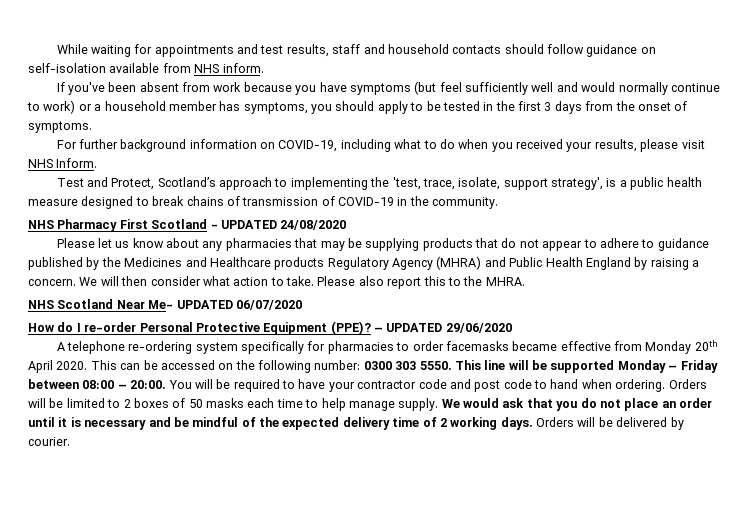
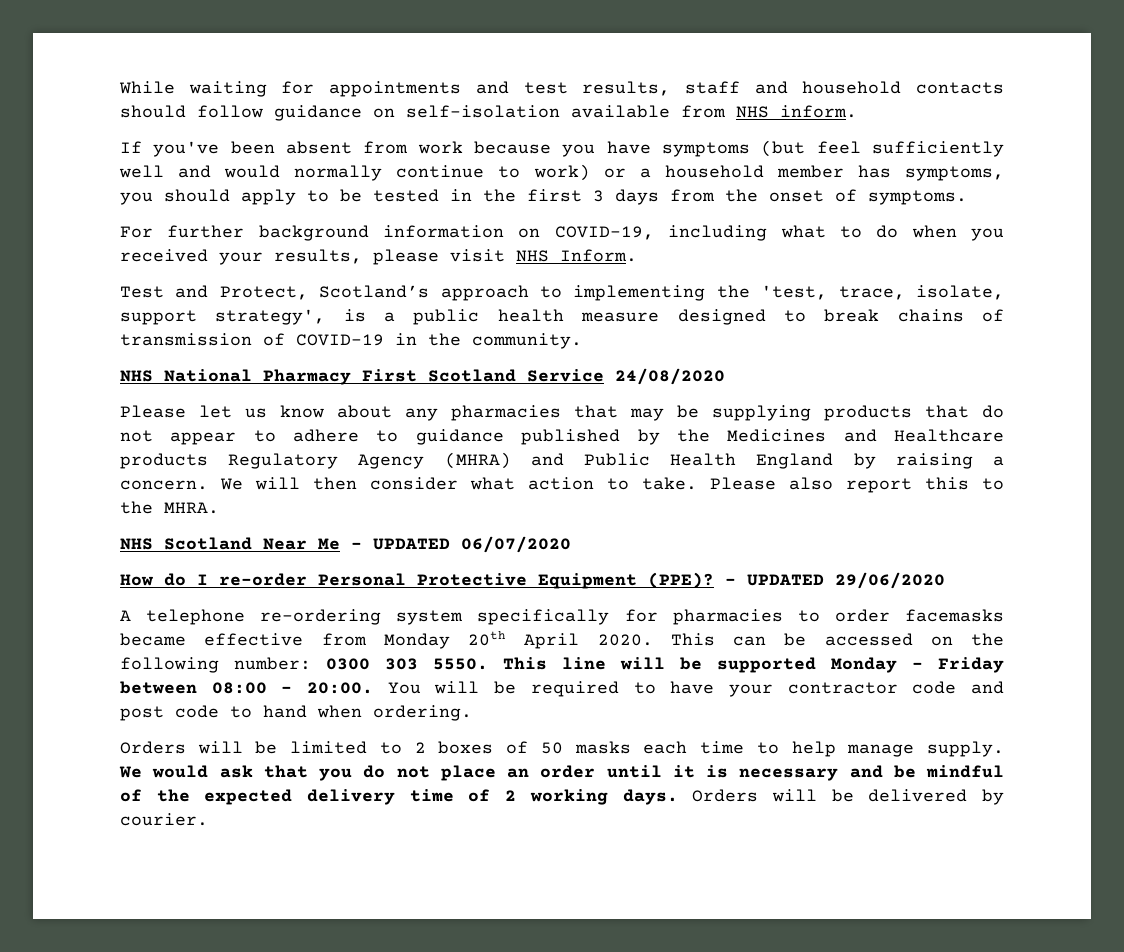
(54, 224) none -> [164,369,252,382] National
[210,220,277,229] - UPDATED -> [527,369,604,382] Service
[148,300,174,309] Me- -> [318,538,362,550] Me -
(666, 385) none -> (472, 713) //

